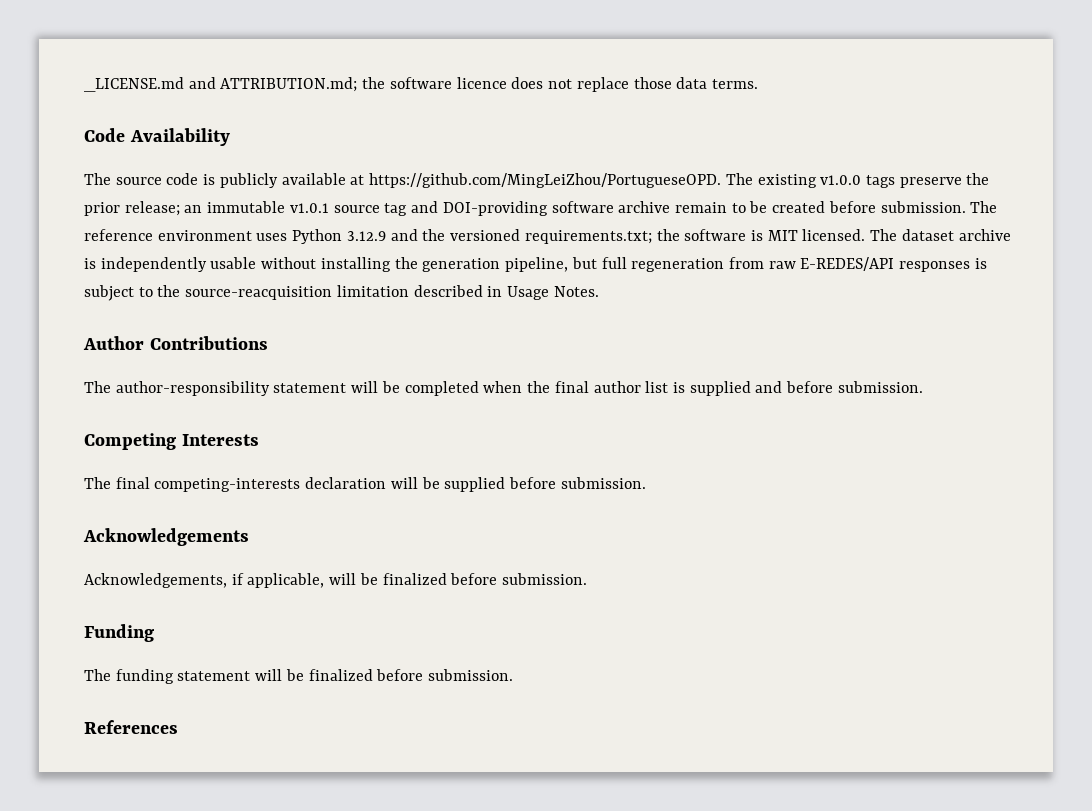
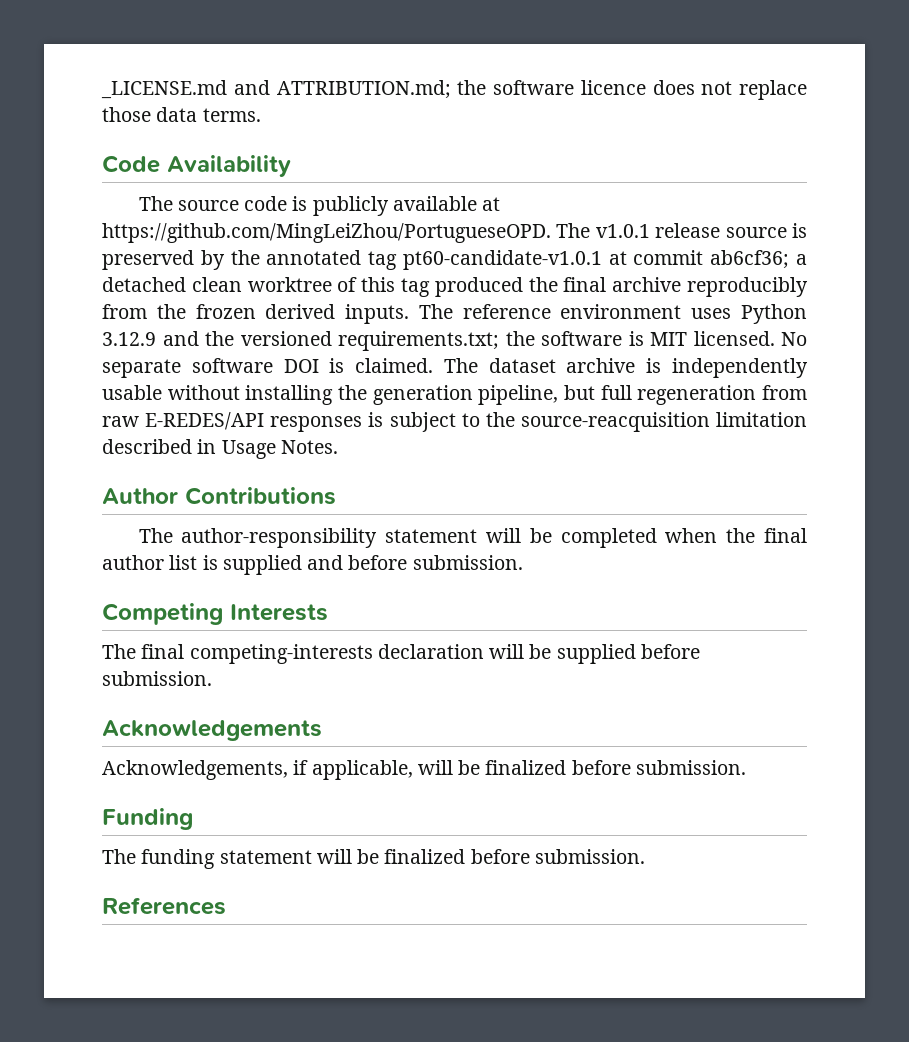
[757,173,990,188] [84,201,966,216] existing v1.0.0 tags preserve the prior release; an immutable v1.0.1 source tag and DOI-providing software archive remain to be created before submission. -> [595,223,807,238] [102,250,808,270] [102,277,808,297] [102,304,410,324] v1.0.1 release source is preserved by the annotated tag pt60-candidate-v1.0.1 at commit ab6cf36; a detached clean worktree of this tag produced the final archive reproducibly from the frozen derived inputs.
(866, 235) none -> [781,332,807,346] [102,358,434,378] No separate software DOI is claimed.

